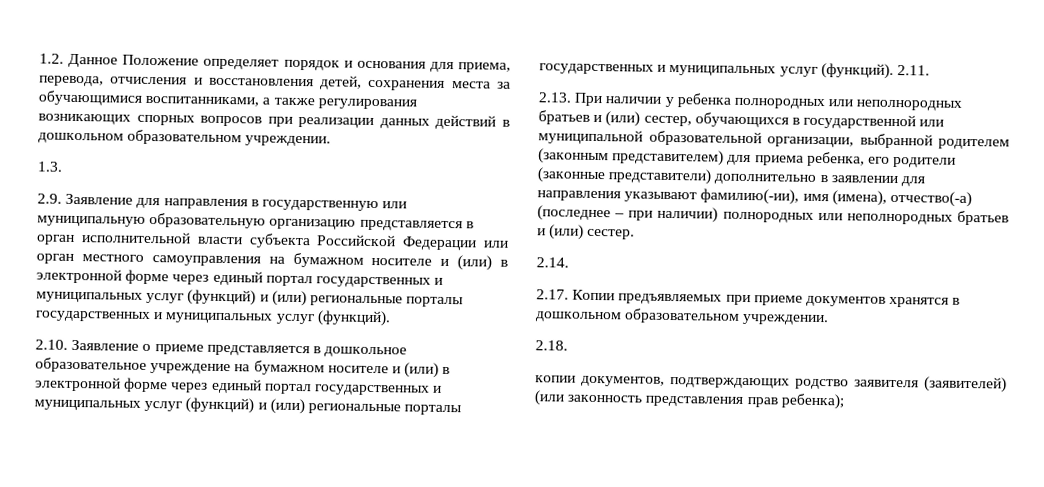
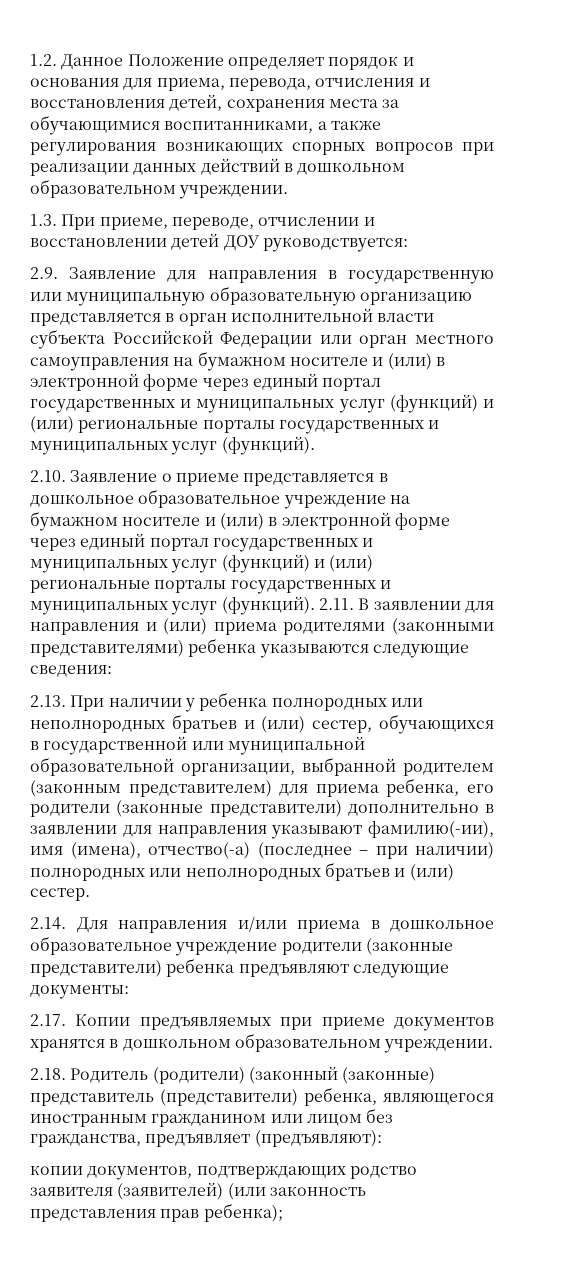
(63, 166) none -> [61,214,375,230] [30,233,408,252] При приеме, переводе, отчислении и восстановлении детей ДОУ руководствуется:
(930, 70) none -> [358,598,494,613] [30,618,494,635] [30,638,469,658] [30,665,112,677] В заявлении для направления и (или) приема родителями (законными представителями) ребенка указываются следующие сведения:
(569, 262) none -> [76,916,494,933] [30,936,453,956] [30,958,449,978] [30,984,129,999] Для направления и/или приема в дошкольное образовательное учреждение родители (законные представители) ребенка предъявляют следующие документы:
(568, 345) none -> [70,1066,436,1084] [30,1087,494,1106] [30,1108,394,1127] [30,1130,382,1147] Родитель (родители) (законный (законные) представитель (представители) ребенка, являющегося иностранным гражданином или лицом без гражданства, предъявляет (предъявляют):

